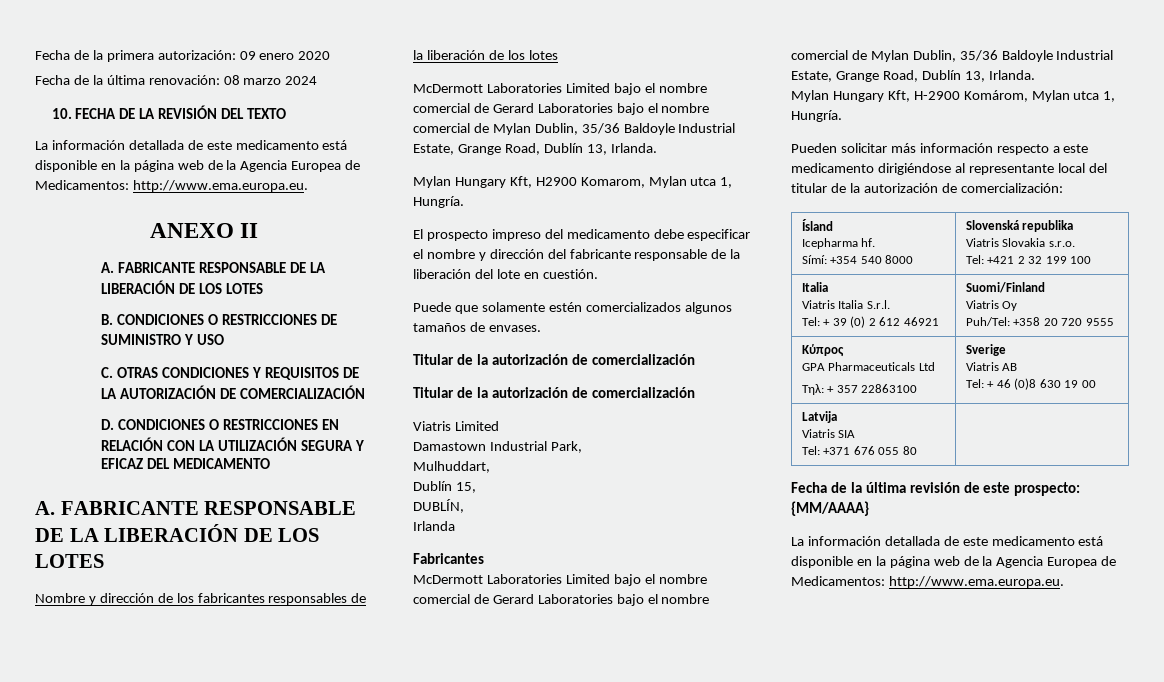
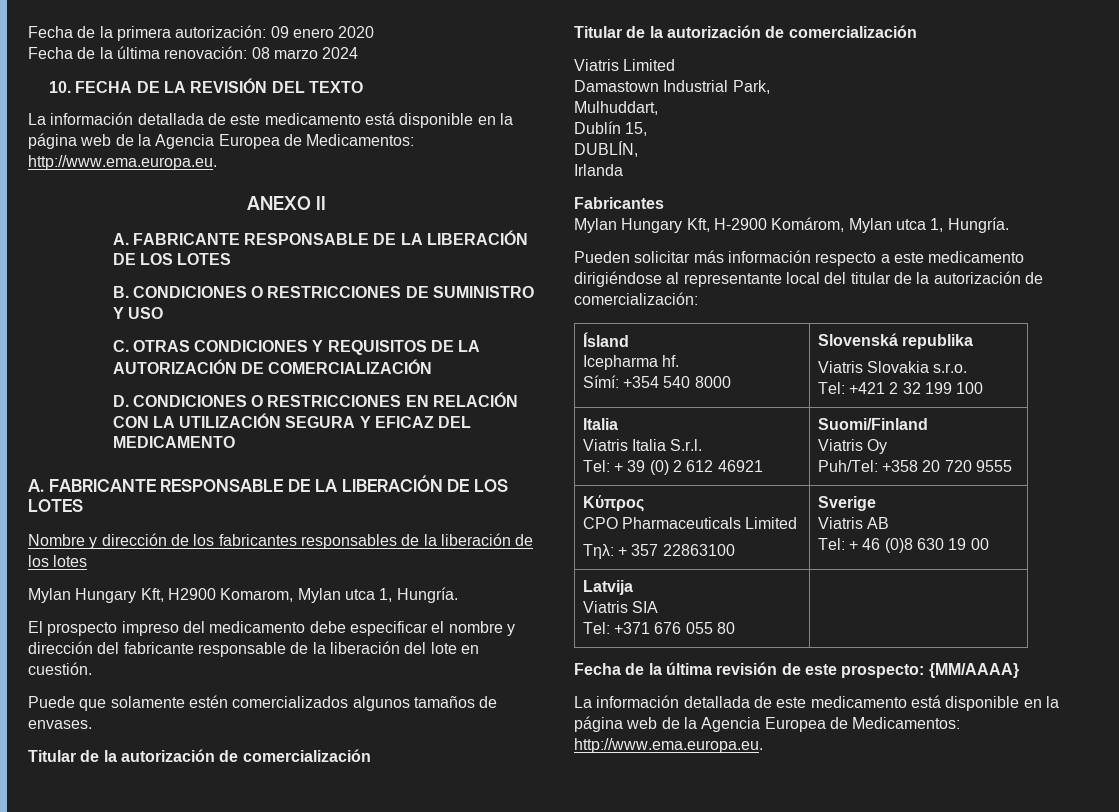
[413,83,707,95] [413,103,710,115] [413,123,736,135] [413,143,657,155] // McDermott Laboratories Limited bajo el nombre comercial de Gerard Laboratories bajo el nombre comercial de Mylan Dublin, 35/36 Baldoyle Industrial Estate, Grange Road, Dublín 13, Irlanda. -> (88, 561) none
[413,574,707,586] [413,594,710,606] [791,50,1114,62] [791,70,1035,82] // McDermott Laboratories Limited bajo el nombre comercial de Gerard Laboratories bajo el nombre comercial de Mylan Dublin, 35/36 Baldoyle Industrial Estate, Grange Road, Dublín 13, Irlanda. -> (664, 203) none
[801,362,935,371] GPA Pharmaceuticals Ltd -> [582,517,798,529] CPO Pharmaceuticals Limited

